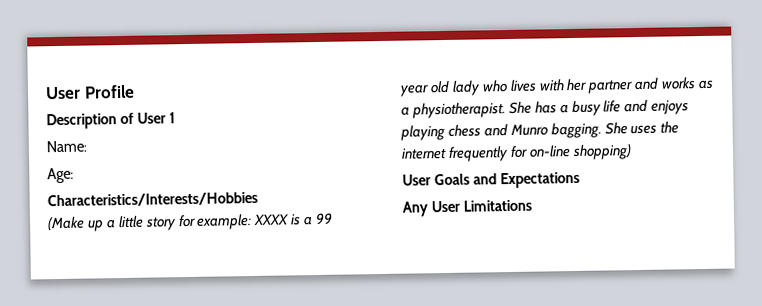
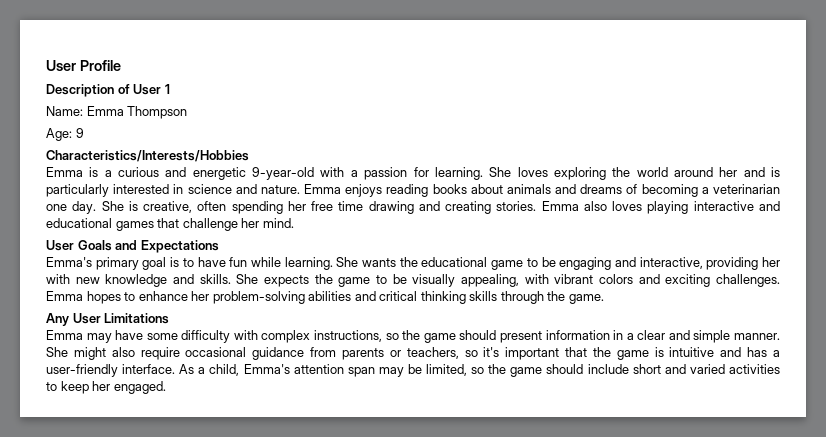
(87, 146) none -> [86,106,188,119] Emma Thompson
(74, 175) none -> [75,128,84,138] 9
[47,212,334,232] [399,77,715,97] [401,99,690,119] [400,121,680,141] [401,144,632,162] [402,171,580,189] [402,199,532,217] (Make up a little story for example: XXXX is a 99 year old lady who lives with her partner and works as a physiotherapist. She has a busy life and enjoys playing chess and Munro bagging. She uses the internet frequently for on-line shopping) // User Goals and Expectations // Any User Limitations -> [46,167,781,180] [46,184,780,197] [46,201,780,214] [46,218,294,231] [46,240,219,253] [46,257,780,270] [46,274,780,287] [46,291,604,304] [46,313,170,326] [46,330,780,343] [46,347,781,360] [46,364,781,377] [46,381,166,394] Emma is a curious and energetic 9-year-old with a passion for learning. She loves exploring the world around her and is particularly interested in science and nature. Emma enjoys reading books about animals and dreams of becoming a veterinarian one day. She is creative, often spending her free time drawing and creating stories. Emma also loves playing interactive and educational games that challenge her mind. // User Goals and Expectations // Emma's primary goal is to have fun while learning. She wants the educational game to be engaging and interactive, providing her with new knowledge and skills. She expects the game to be visually appealing, with vibrant colors and exciting challenges. Emma hopes to enhance her problem-solving abilities and critical thinking skills through the game. // Any User Limitations // Emma may have some difficulty with complex instructions, so the game should present information in a clear and simple manner. She might also require occasional guidance from parents or teachers, so it's important that the game is intuitive and has a user-friendly interface. As a child, Emma's attention span may be limited, so the game should include short and varied activities to keep her engaged.

